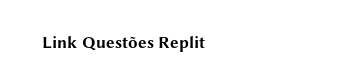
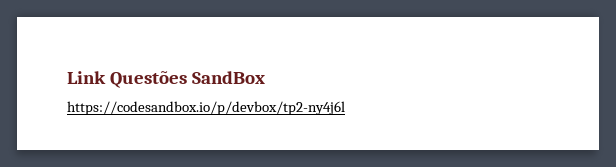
[158,36,206,52] Replit -> [191,71,265,84] [67,101,345,115] SandBox // https://codesandbox.io/p/devbox/tp2-ny4j6l

